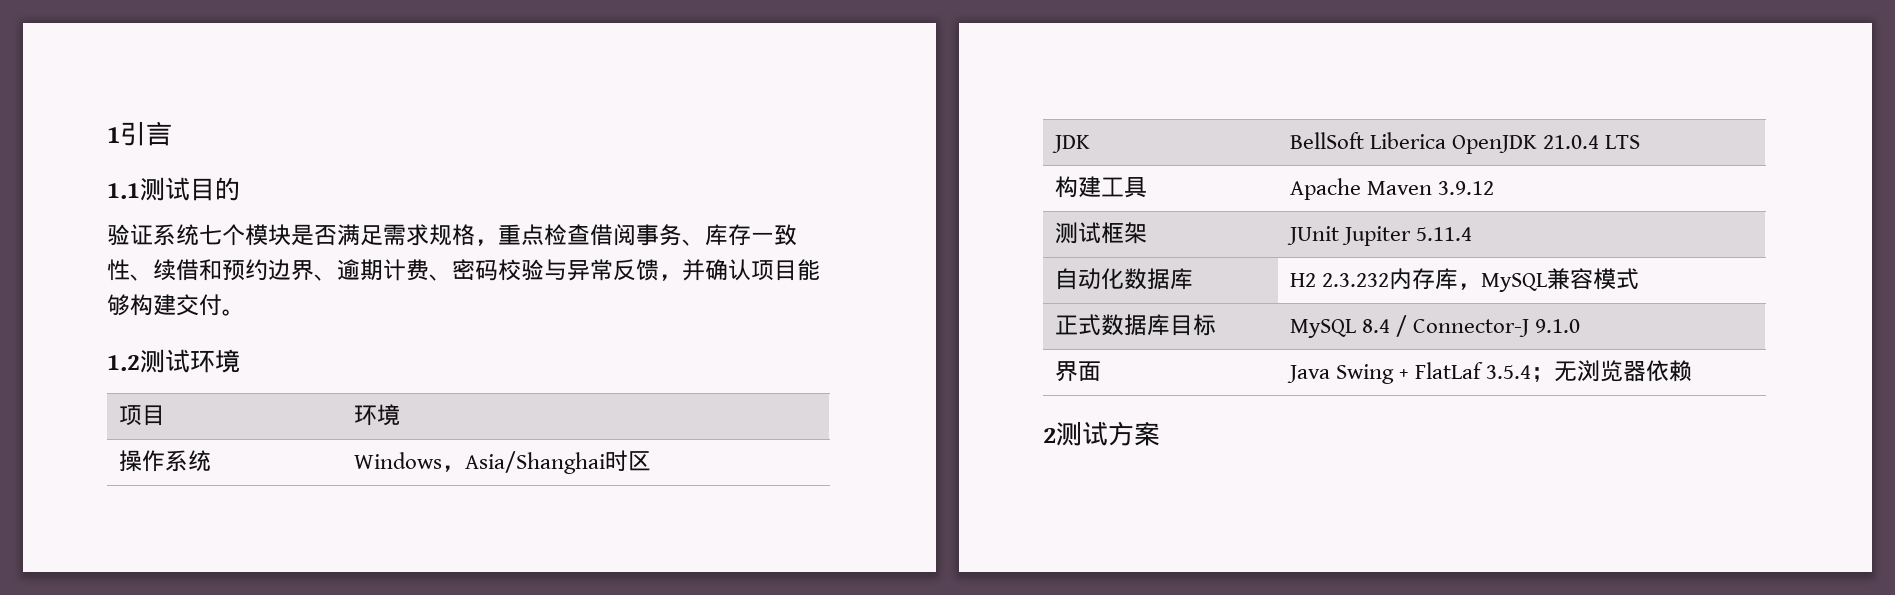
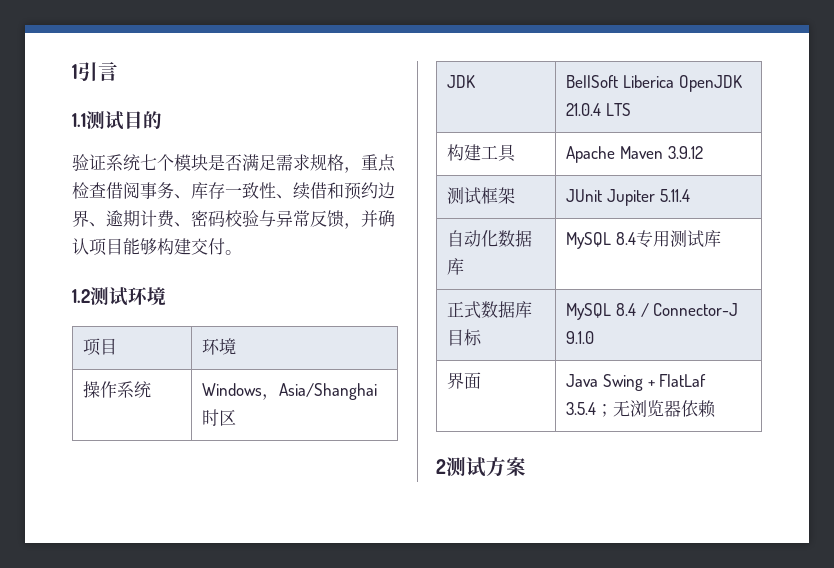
[1290,268,1640,292] H2 2.3.232内存库，MySQL兼容模式 -> [566,230,722,249] MySQL 8.4专用测试库

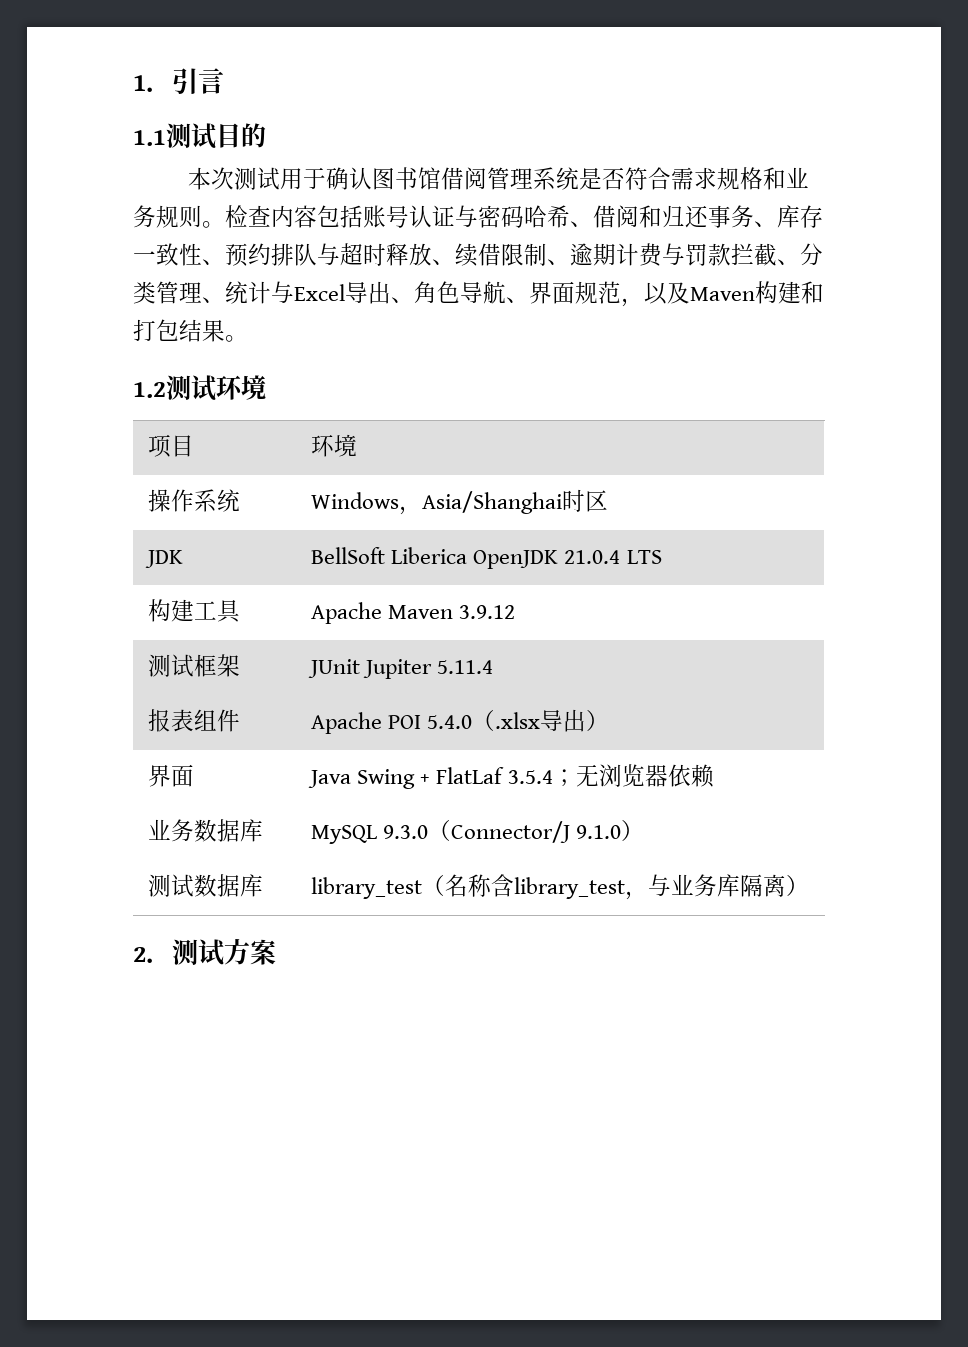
[72,64,78,79] 1 -> [133,75,172,92] 1．
[72,154,396,173] [72,182,140,199] 验证系统七个模块是否满足需求规格，重点检查借阅 -> [187,167,809,190] [133,205,708,228] 本次测试用于确认图书馆借阅管理系统是否符合需求规格和业务规则。检查内容包括账号认证与密码哈希、借阅和归还
[293,182,395,200] [72,210,395,229] [72,238,225,256] 续借和预约边界、逾期计费、密码校验与异常反馈，并确认项目能够构建交付 -> [225,243,823,267] [133,281,824,307] [133,319,225,342] 预约排队与超时释放、续借限制、逾期计费与罚款拦截、分类管理、统计与Excel导出、角色导航、界面规范，以及Maven构建和打包结果
[447,230,533,247] [447,258,465,275] [566,230,722,249] [447,301,533,319] [447,329,483,346] [566,303,739,320] [566,331,595,344] 自动化数据库 | MySQL 8.4专用测试库 // 正式数据库目标 | MySQL 8.4 / Connector-J 9.1.0 -> [148,709,241,732] [311,709,610,734] 报表组件 | Apache POI 5.4.0（.xlsx导出）
(717, 409) none -> [148,819,264,842] [311,819,645,844] [148,874,264,897] [311,874,810,900] // 业务数据库 | MySQL 9.3.0（Connector/J 9.1.0） // 测试数据库 | library_test（名称含library_test，与业务库隔离）
(446, 466) none -> [146,958,172,963] ．

